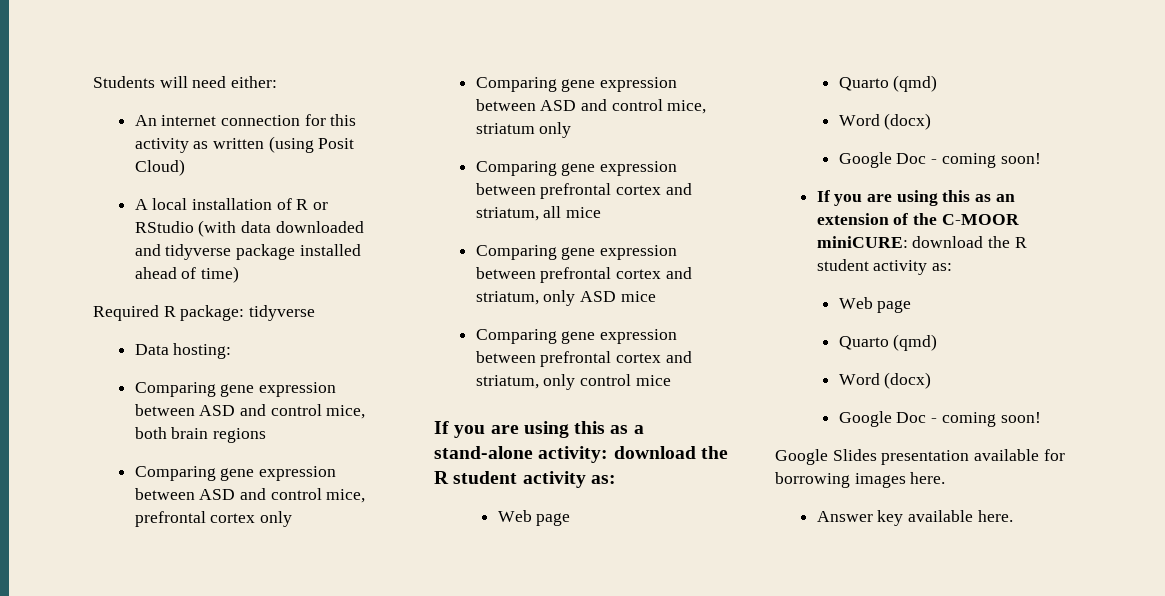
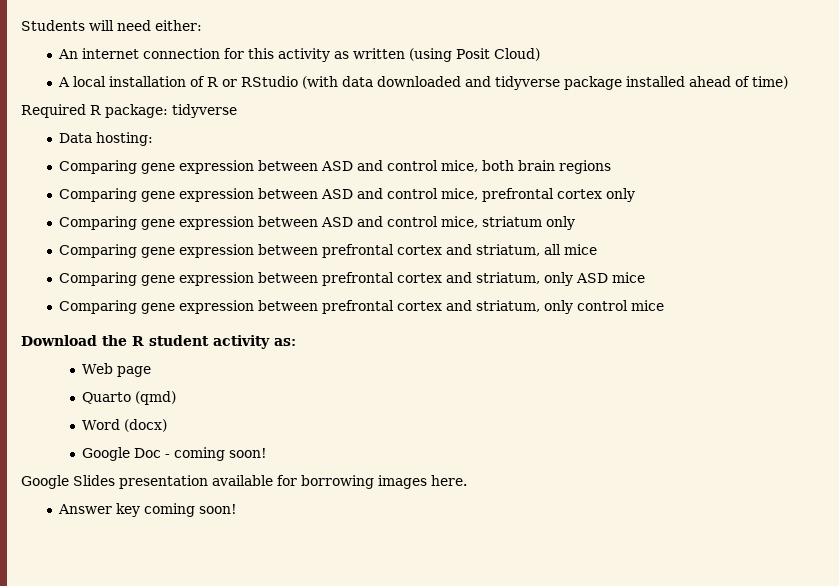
[434,421,644,438] [434,446,728,463] [434,471,616,488] [497,510,571,526] [838,75,938,92] [838,113,932,130] [838,152,1041,168] [816,190,1015,206] [816,213,1019,225] [816,236,984,248] If you are using this as a stand-alone activity: download the R student activity as: // Web page // Quarto (qmd) // Word (docx) // Google Doc - coming soon! // If you are using this as an extension of the C-MOOR miniCURE: download -> [21,335,97,346] Download
[907,510,1013,522] available here. -> [144,503,238,517] coming soon!

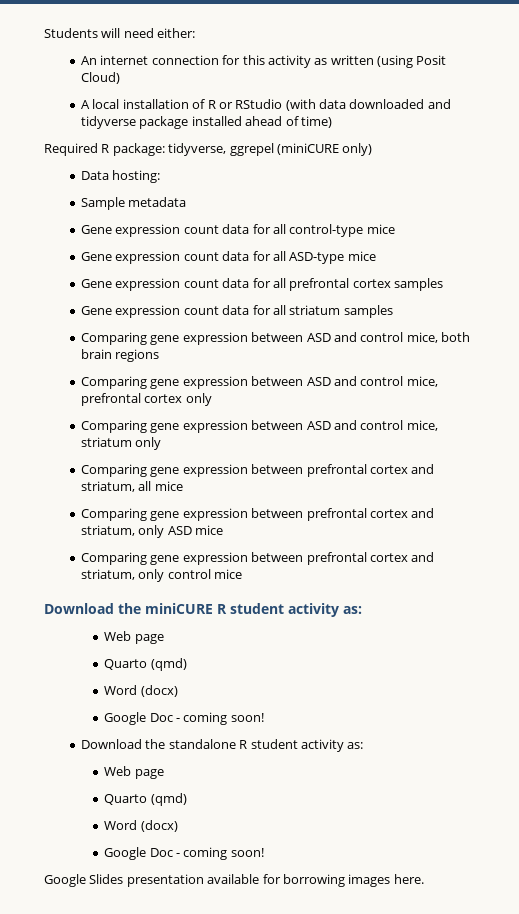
[172,104,237,118] [59,132,154,146] tidyverse // Data hosting: -> [168,143,373,156] [81,170,161,183] [81,197,187,210] [81,224,395,237] [81,251,376,264] [81,278,444,291] [81,305,393,318] tidyverse, ggrepel (miniCURE only) // Data hosting: // Sample metadata // Gene expression count data for all control-type mice // Gene expression count data for all ASD-type mice // Gene expression count data for all prefrontal cortex samples // Gene expression count data for all striatum samples
(127, 340) none -> [145,603,362,617] [104,631,164,644] [104,658,187,671] [104,685,178,697] [104,712,264,725] [81,739,236,749] miniCURE R student activity as: // Web page // Quarto (qmd) // Word (docx) // Google Doc - coming soon! // Download the standalone
[58,503,238,517] // Answer key coming soon! -> (424, 879) none

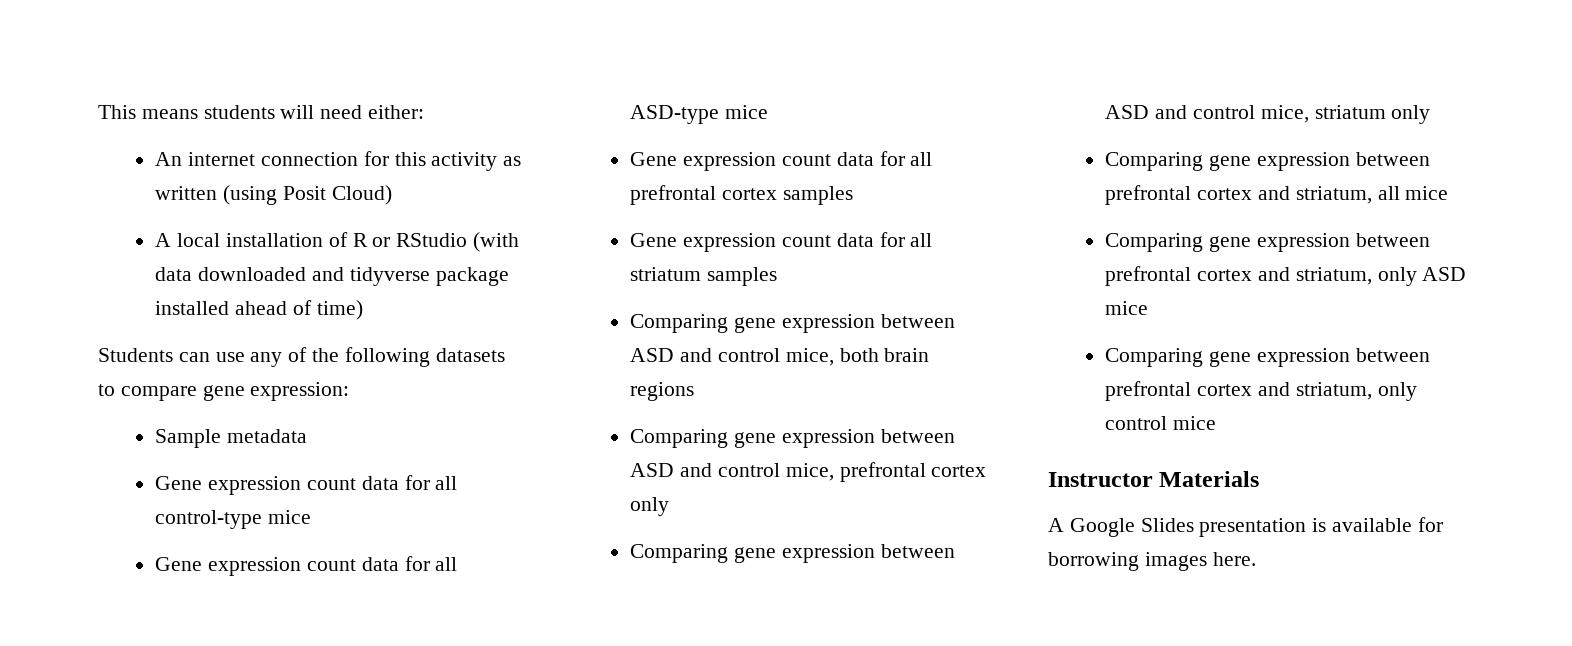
[44,28,98,38] Students -> [98,105,275,119] This means students
[44,143,373,156] [81,170,161,183] Required R package: tidyverse, ggrepel (miniCURE only) // Data hosting: -> [98,347,505,367] [98,382,350,401] Students can use any of the following datasets to compare gene expression:
[44,603,362,617] [104,631,164,644] [104,658,187,671] [104,685,178,697] [104,712,264,725] [81,739,364,752] [104,766,164,779] [104,793,187,806] [104,820,178,832] [104,847,264,860] Download the miniCURE R student activity as: // Web page // Quarto (qmd) // Word (docx) // Google Doc - coming soon! // Download the standalone R student activity as: // Web page // Quarto (qmd) // Word (docx) // Google Doc - coming soon! // -> [1048,471,1260,487] [1048,518,1064,532] Instructor Materials // A
(204, 880) none -> [1312,518,1327,532] is

